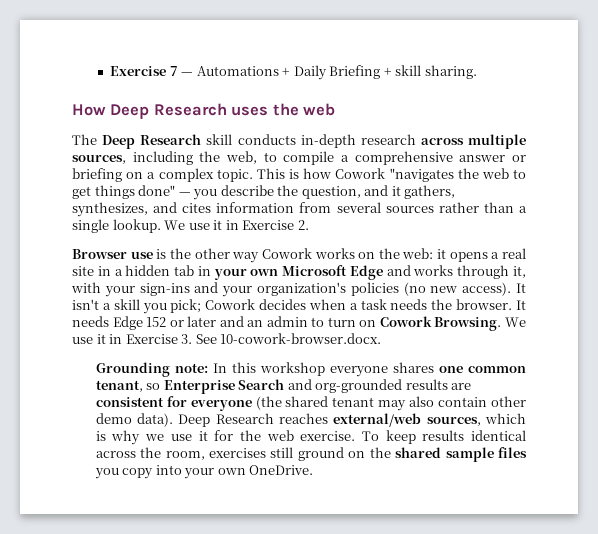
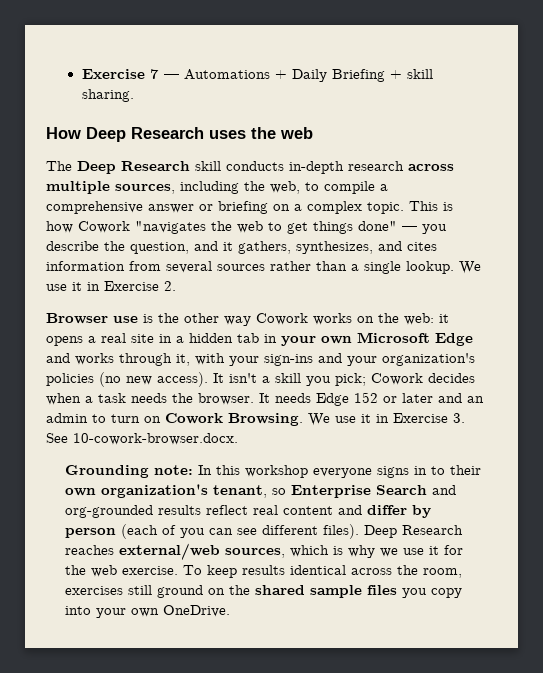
[392,362,526,373] shares one common -> [377,465,482,478] [65,484,209,498] signs in to their own organization's
[451,383,472,390] [95,396,526,411] [95,413,174,427] are consistent for everyone (the shared tenant may also contain other demo data). -> [206,505,432,518] [65,524,360,539] reflect real content and differ by person (each of you can see different files).

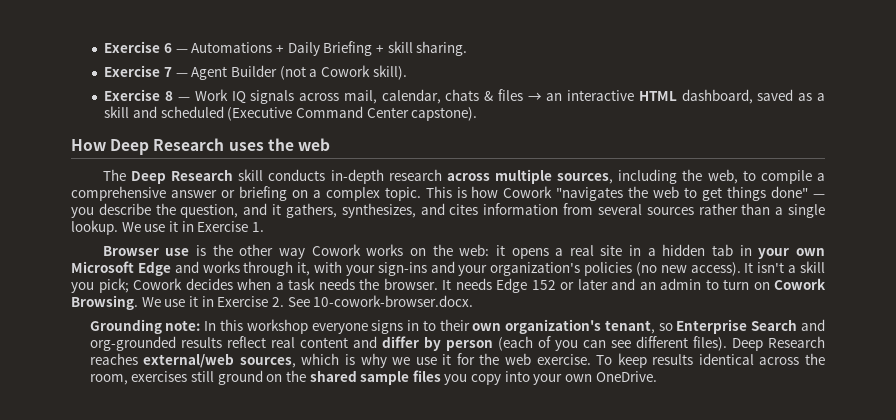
[81,69,159,79] Exercise 7 -> [104,41,173,53] Exercise 6
(134, 95) none -> [104,65,407,80] [104,89,826,104] [104,106,478,121] // Exercise 7 — Agent Builder (not a Cowork skill). // Exercise 8 — Work IQ signals across mail, calendar, chats & files → an interactive HTML dashboard, saved as a skill and scheduled (Executive Command Center capstone).
[164,281,176,291] 2. -> [251,222,264,232] 1.
[453,413,465,423] 3. -> [271,297,284,307] 2.

